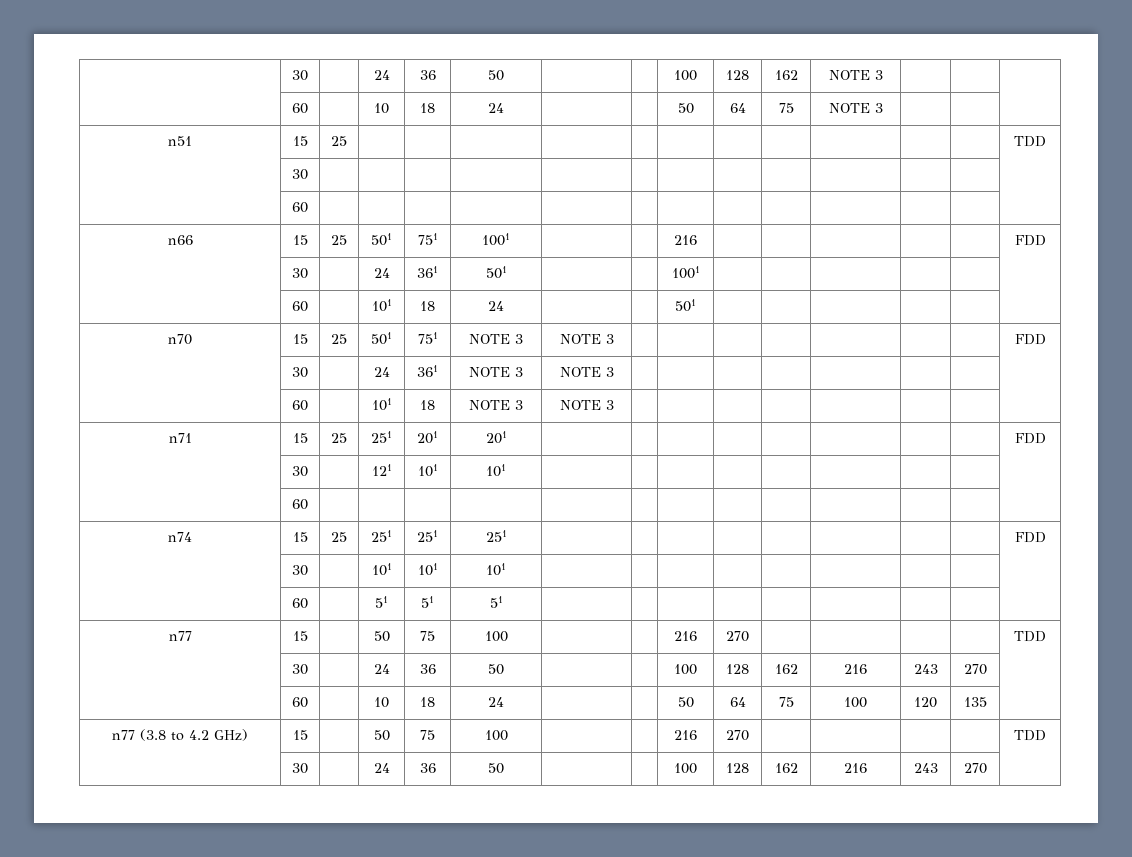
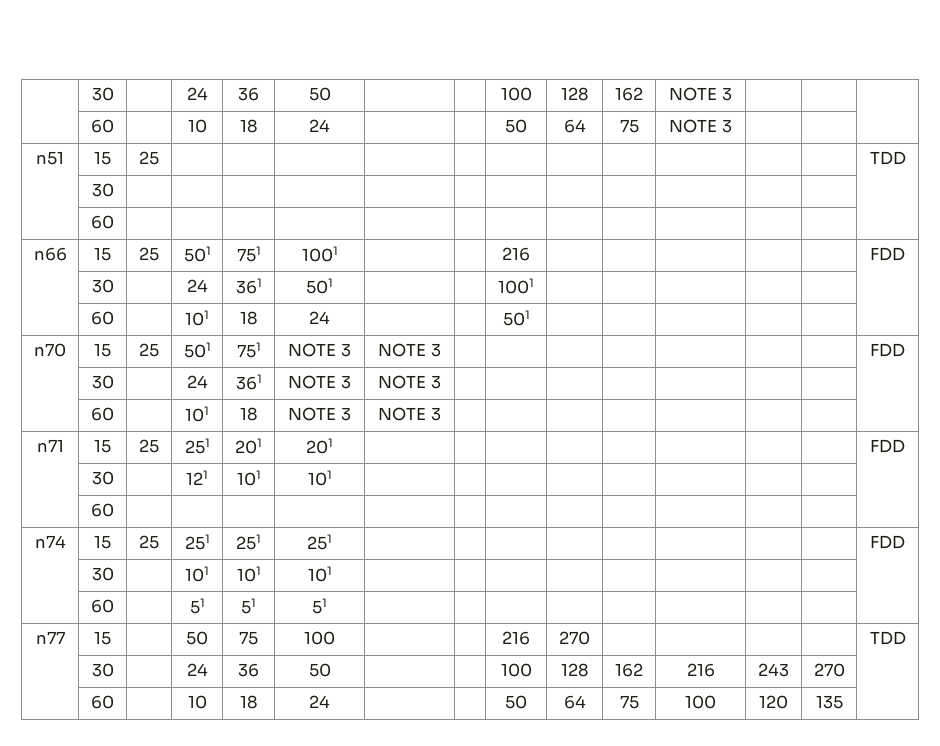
[112,729,248,741] [292,730,308,740] [373,730,390,741] [420,730,435,740] [484,730,508,741] [674,730,697,740] [726,730,749,741] [1014,730,1046,741] [292,763,308,774] [373,763,390,773] [419,763,436,773] [488,763,504,774] [674,763,697,774] [726,763,749,773] [774,763,798,773] [844,763,867,773] [913,763,938,773] [963,763,987,774] // n77 (3.8 to 4.2 GHz) | 15 | | 50 | 75 | 100 | | | 216 | 270 | | | | | TDD // | 30 | | 24 | 36 | 50 | | | 100 | 128 | 162 | 216 | 243 | 270 | -> (843, 702) none

